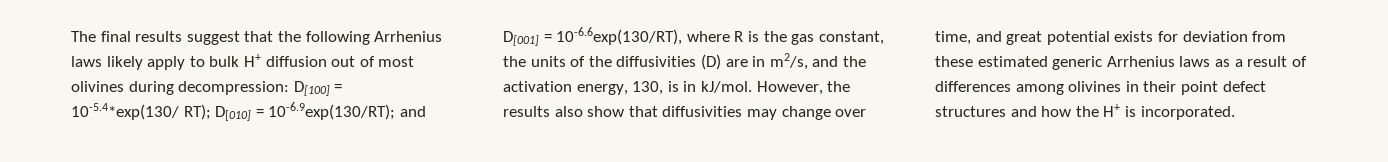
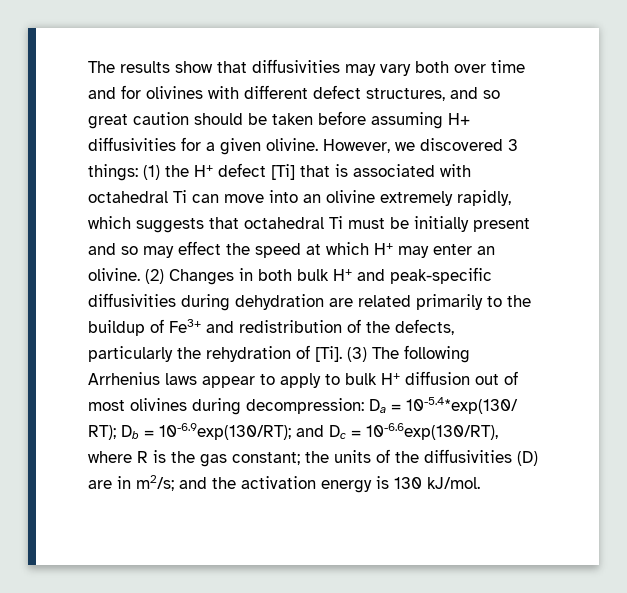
[71,31,301,45] The final results suggest that the -> [88,59,525,76] [88,85,500,101] [88,111,470,129] [88,137,518,155] [88,163,471,181] [88,190,511,206] [88,216,530,233] [88,241,495,258] [88,267,492,285] [88,293,531,311] [88,319,454,336] [88,345,399,362] The results show that diffusivities may vary both over time and for olivines with different defect structures, and so great caution should be taken before assuming H+ diffusivities for a given olivine. However, we discovered 3 things: (1) the H+ defect [Ti] that is associated with octahedral Ti can move into an olivine extremely rapidly, which suggests that octahedral Ti must be initially present and so may effect the speed at which H+ may enter an olivine. (2) Changes in both bulk H+ and peak-specific diffusivities during dehydration are related primarily to the buildup of Fe3+ and redistribution of the defects, particularly the rehydration of [Ti]. (3) The
[106,56,143,70] likely -> [202,374,275,388] appear to
[293,81,330,96] D[100] -> [369,399,386,413] Da
[215,106,252,121] D[010] -> [121,425,139,439] Db
[503,31,539,46] D[001] -> [329,425,346,439] Dc
[818,31,884,45] constant, -> [232,452,300,465] constant;
[769,53,808,70] m2/s, -> [136,475,174,491] m2/s;
[576,81,851,95] [503,106,867,120] [935,31,1287,45] [935,56,1307,70] [935,81,1266,95] [935,104,1235,120] energy, 130, is in kJ/mol. However, the results also show that diffusivities may change over time, and great potential exists for deviation from these estimated generic Arrhenius laws as a result of differences among olivines in their point defect structures and how the H+ is incorporated. -> [321,476,480,493] energy is 130 kJ/mol.

